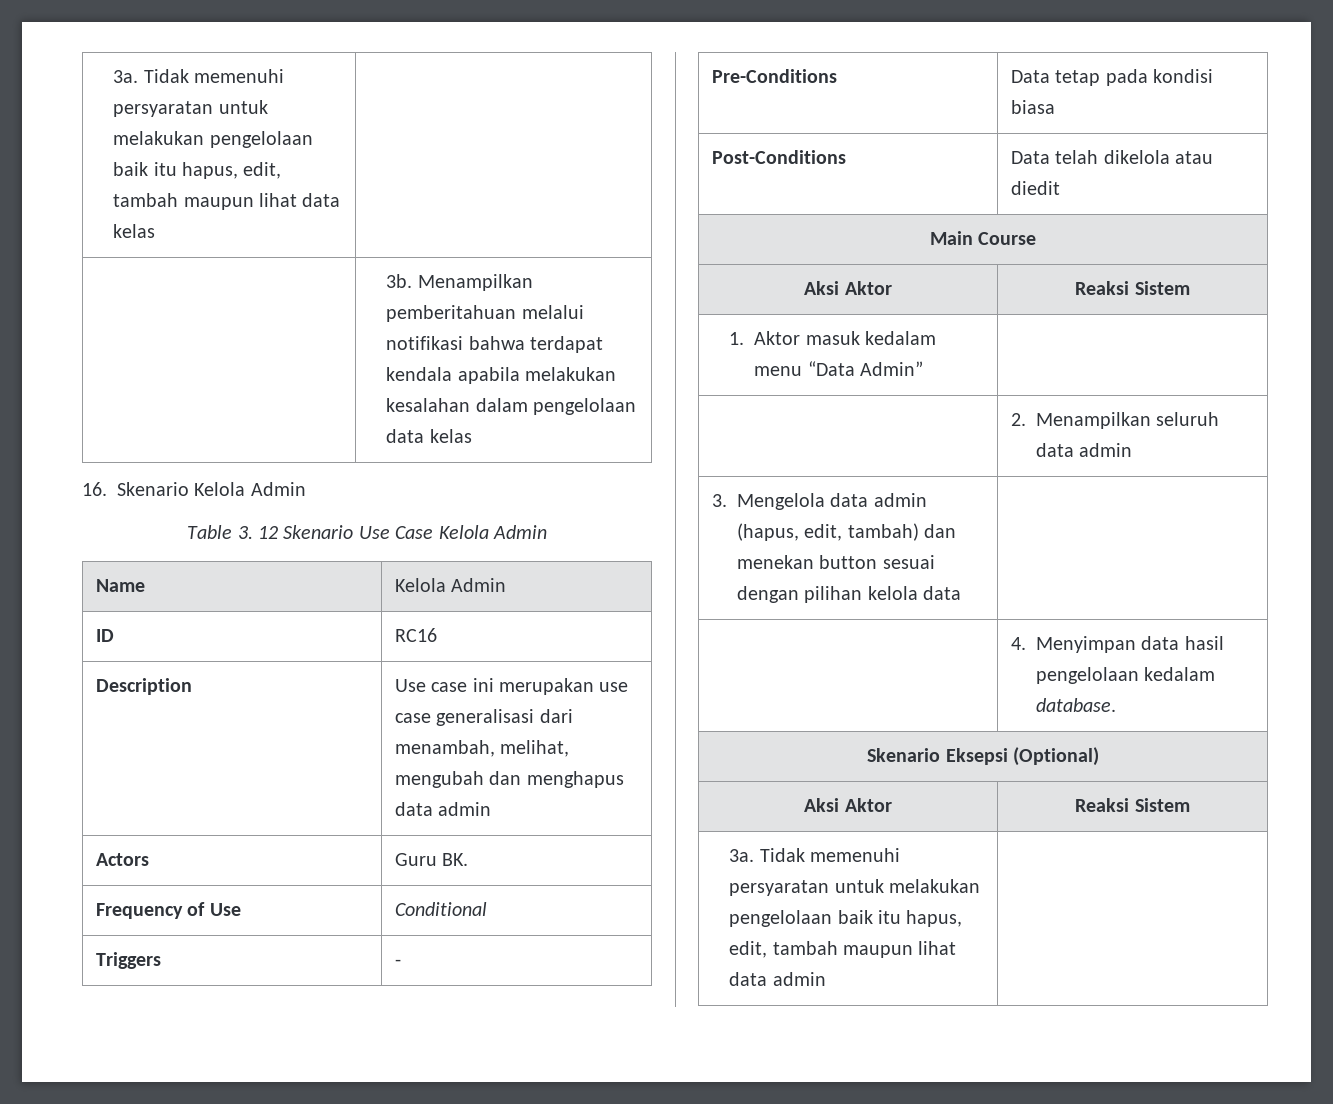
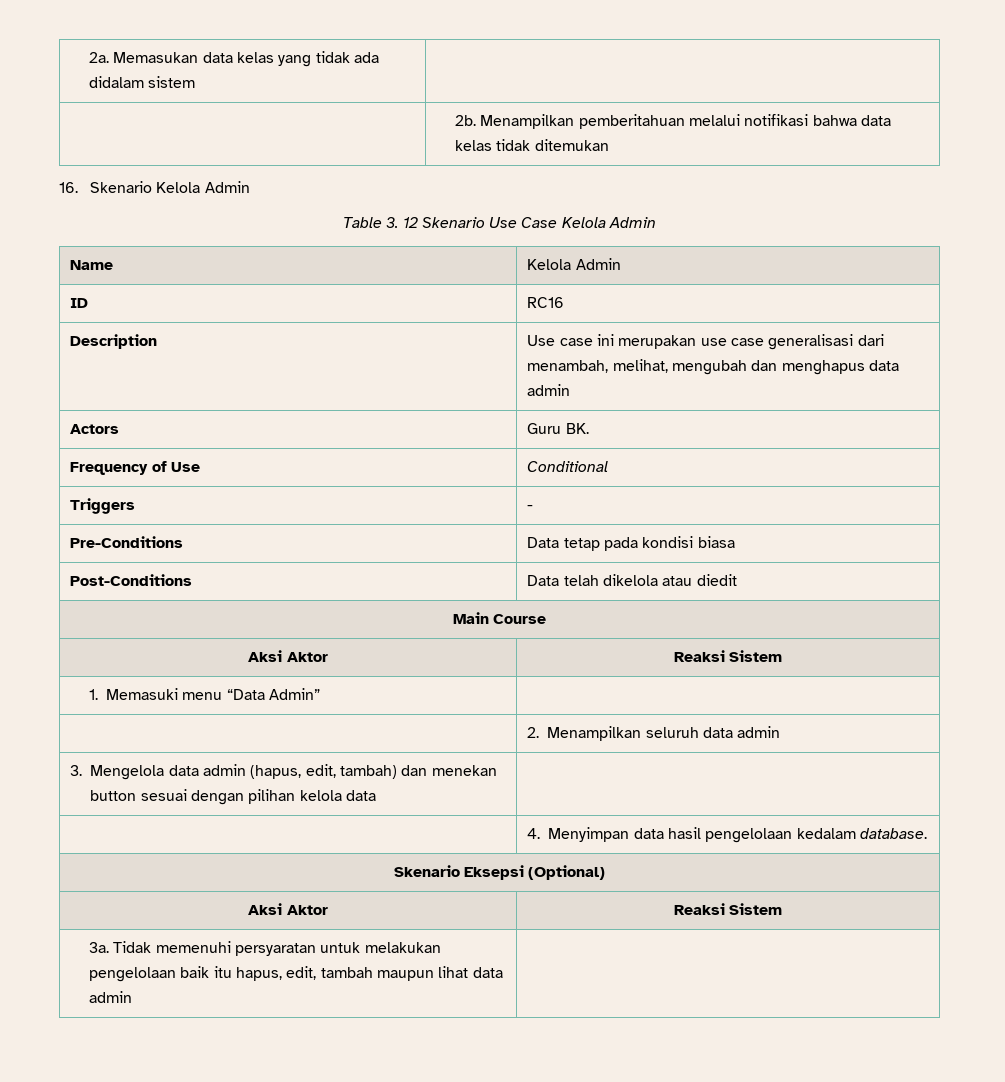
[113,69,284,83] [113,100,268,117] [113,131,313,148] [113,162,282,179] [113,193,341,210] [113,224,156,238] [386,274,413,288] 3a. Tidak memenuhi persyaratan untuk melakukan pengelolaan baik itu hapus, edit, tambah maupun lihat data kelas | // | 3b. -> [88,51,379,67] [88,76,196,88] [454,115,476,126] 2a. Memasukan data kelas yang tidak ada didalam sistem | // | 2b.
[529,336,603,353] [386,367,616,384] [386,398,636,415] [386,429,472,443] terdapat kendala apabila melakukan kesalahan dalam pengelolaan data kelas -> [860,115,891,126] [454,139,609,151] data kelas tidak ditemukan
[754,331,936,345] Aktor masuk kedalam -> [105,688,178,700] Memasuki

